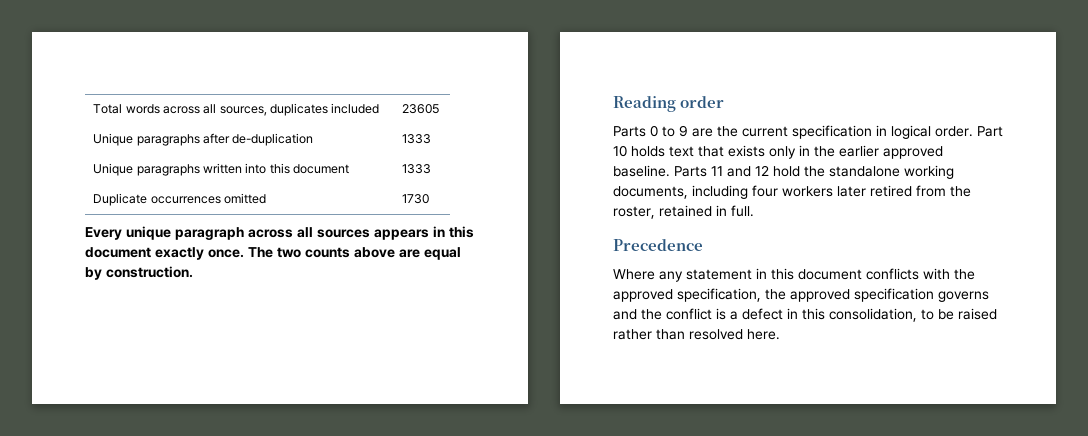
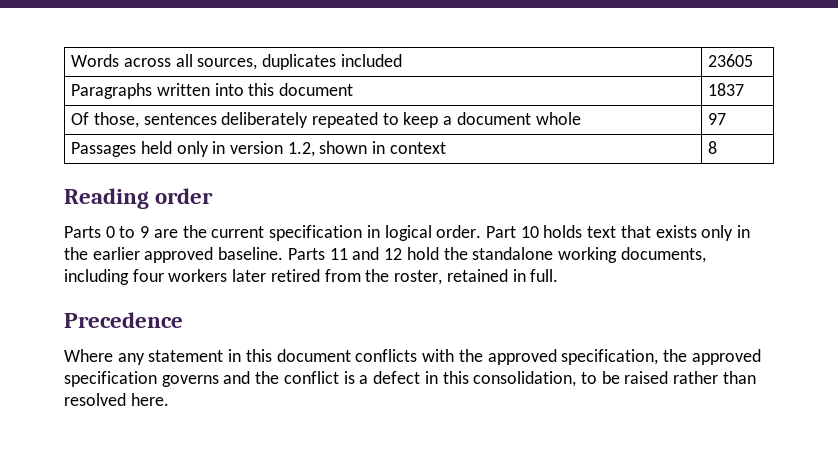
[93,104,160,114] Total words -> [71,54,120,67] Words
[93,133,314,146] [402,134,432,144] [93,163,350,176] [402,164,432,174] [93,193,266,206] [402,194,430,204] [85,226,474,240] [85,247,461,260] [85,266,193,280] Unique paragraphs after de-duplication | 1333 // Unique paragraphs written into this document | 1333 // Duplicate occurrences omitted | 1730 // Every unique paragraph across all sources appears in this document exactly once. The two counts above are equal by construction. -> [71,83,353,99] [708,83,745,96] [71,112,581,128] [708,113,727,125] [71,141,446,157] [708,141,718,154] Paragraphs written into this document | 1837 // Of those, sentences deliberately repeated to keep a document whole | 97 // Passages held only in version 1.2, shown in context | 8

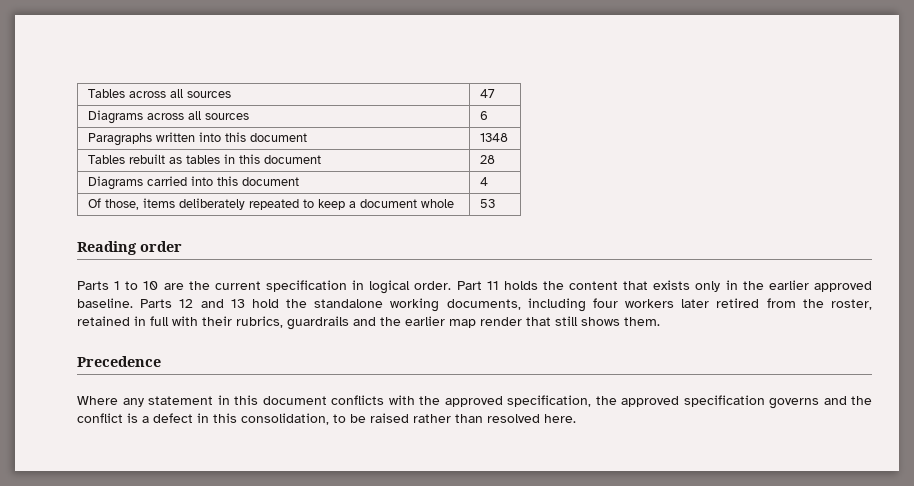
[71,54,402,70] [708,54,754,67] Words across all sources, duplicates included | 23605 -> [87,89,231,98] [479,89,495,98] [87,110,249,124] [479,111,488,120] Tables across all sources | 47 // Diagrams across all sources | 6
[708,83,745,96] 1837 -> [479,133,508,142] [87,154,321,164] [479,155,495,164] [87,176,299,190] [479,177,488,186] 1348 // Tables rebuilt as tables in this document | 28 // Diagrams carried into this document | 4
[143,113,217,125] sentences -> [142,198,175,208] items
[708,113,727,125] [71,141,446,157] [708,141,718,154] 97 // Passages held only in version 1.2, shown in context | 8 -> [479,199,495,208] 53
[105,226,150,238] 0 to 9 -> [114,281,159,290] 1 to 10
[520,225,617,238] 10 holds text -> [486,281,619,290] 11 holds the content
[329,247,403,260] 11 and 12 -> [179,299,245,308] 12 and 13
[530,269,559,282] full. -> [150,316,660,330] full with their rubrics, guardrails and the earlier map render that still shows them.

